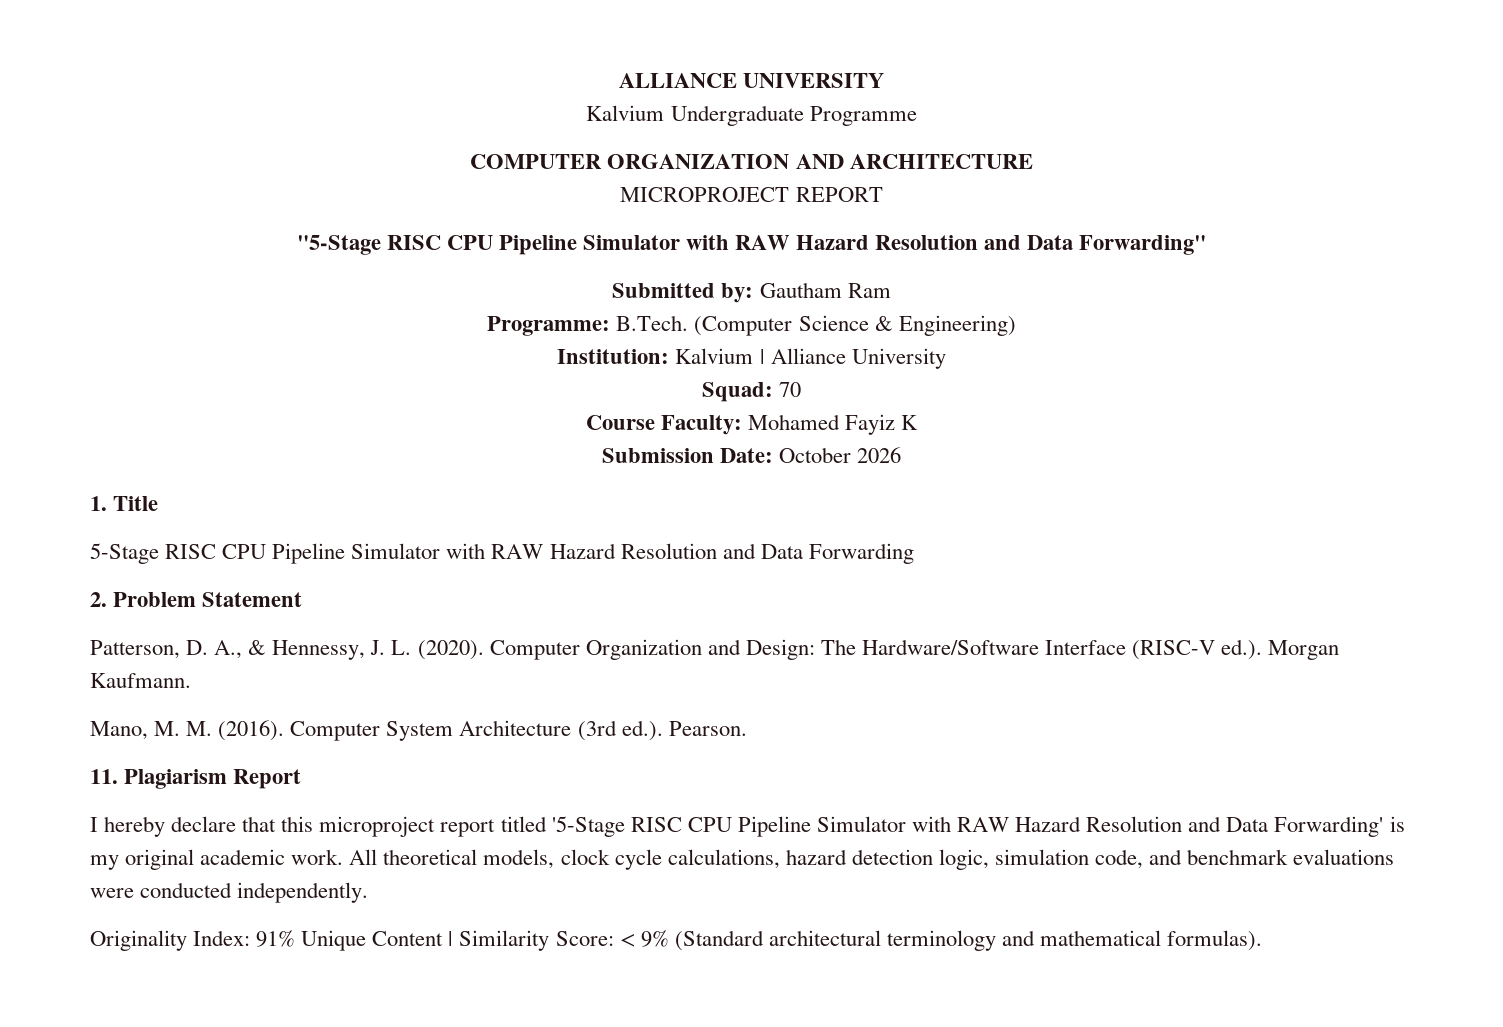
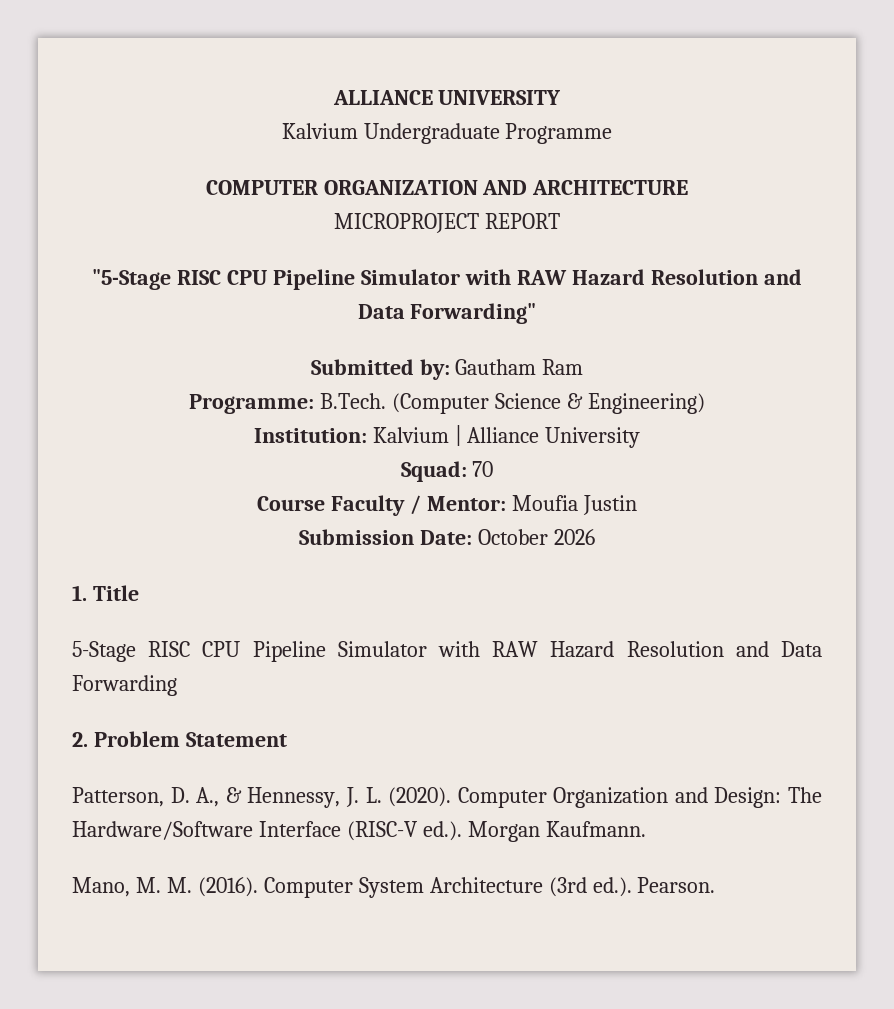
[660,414,919,435] Faculty: Mohamed Fayiz K -> [331,495,637,516] Faculty / Mentor: Moufia Justin
[90,769,302,789] [90,816,1405,837] [90,849,1395,870] [90,882,369,903] [90,930,1263,951] // 11. Plagiarism Report // I hereby declare that this microproject report titled '5-Stage RISC CPU Pipeline Simulator with RAW Hazard Resolution and Data Forwarding' is my original academic work. All theoretical models, clock cycle calculations, hazard detection logic, simulation code, and benchmark evaluations were conducted independently. // Originality Index: 91% Unique Content | Similarity Score: < 9% (Standard architectural terminology and mathematical formulas). -> (716, 885) none

